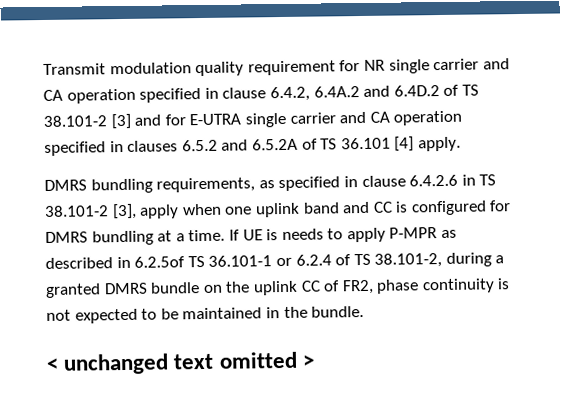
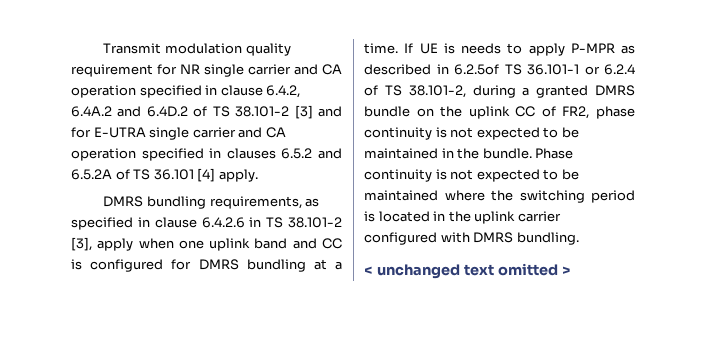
(365, 311) none -> [535,148,574,159] [364,169,579,182] [364,190,635,203] [364,211,561,224] [364,232,579,245] Phase continuity is not expected to be maintained where the switching period is located in the uplink carrier configured with DMRS bundling.

